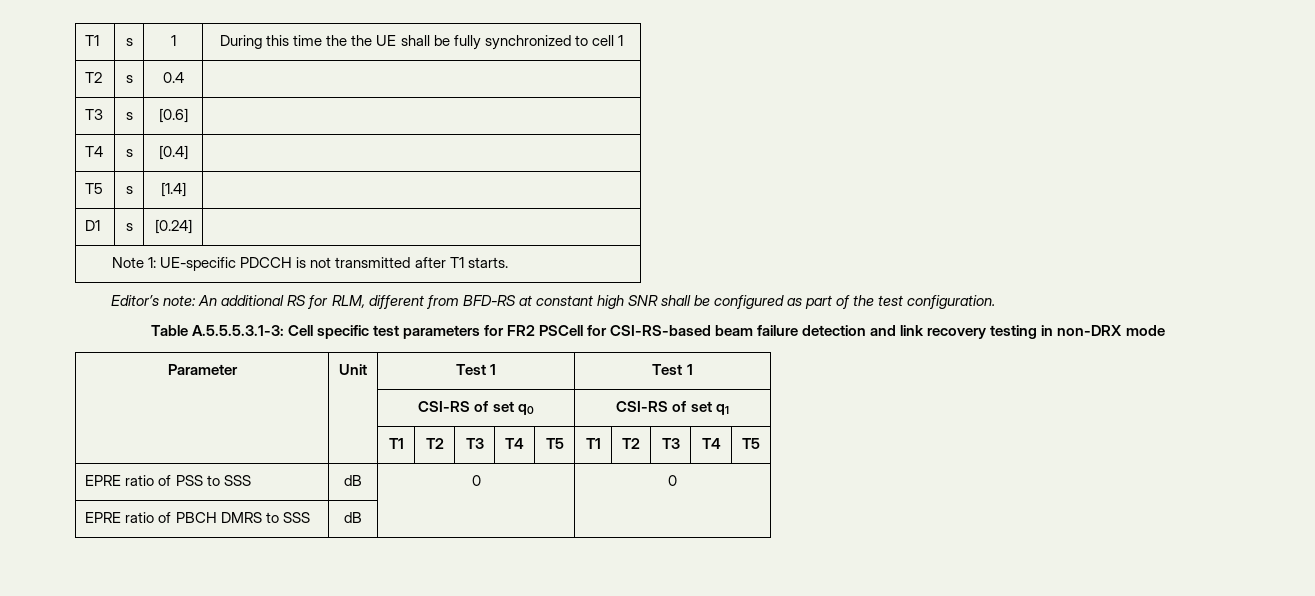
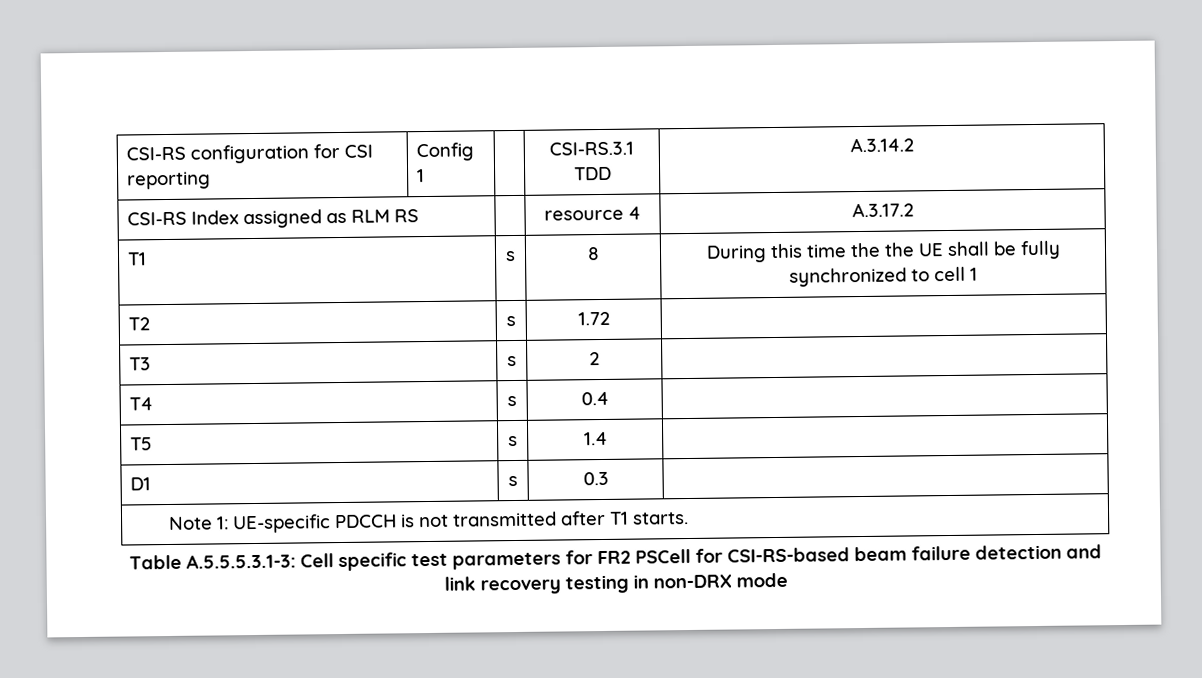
(85, 40) none -> [126,143,374,164] [127,171,212,190] [416,142,475,162] [417,169,426,183] [549,141,634,156] [573,166,612,181] [849,137,914,153] [127,209,420,229] [544,206,641,221] [851,202,914,218] CSI-RS configuration for CSI reporting | Config 1 | | CSI-RS.3.1 TDD | A.3.14.2 // CSI-RS Index assigned as RLM RS | | resource 4 | A.3.17.2 //
[170,35,176,46] 1 -> [586,247,600,261] 8
[162,72,184,83] 0.4 -> [577,311,610,326] 1.72
[158,108,188,123] [0.6] -> [589,352,600,366] 2
[158,145,188,160] [0.4] -> [580,391,609,406] 0.4
[160,182,186,197] [1.4] -> [583,431,608,446] 1.4
[154,219,192,234] [0.24] -> [582,471,609,486] 0.3
[111,295,996,309] // Editor’s note: An additional RS for RLM, different from BFD-RS at constant high SNR shall be configured as part of the test configuration. -> (689, 518) none
[167,364,238,375] [339,364,367,375] [455,364,497,375] [652,364,693,375] [418,401,534,415] [616,401,729,415] [388,438,404,449] [425,438,444,449] [465,438,484,449] [505,438,524,449] [545,438,564,449] [585,438,601,449] [622,438,640,449] [661,438,680,449] [701,438,721,449] [742,438,760,449] [85,475,251,486] [344,475,362,486] [471,475,481,486] [668,475,677,486] [85,512,310,523] [344,512,362,523] // Parameter | Unit | Test 1 | Test 1 // | | CSI-RS of set q0 | CSI-RS of set q1 // | | T1 | T2 | T3 | T4 | T5 | T1 | T2 | T3 | T4 | T5 // EPRE ratio of PSS to SSS | dB | 0 | 0 // EPRE ratio of PBCH DMRS to SSS | dB | | -> (788, 580) none

